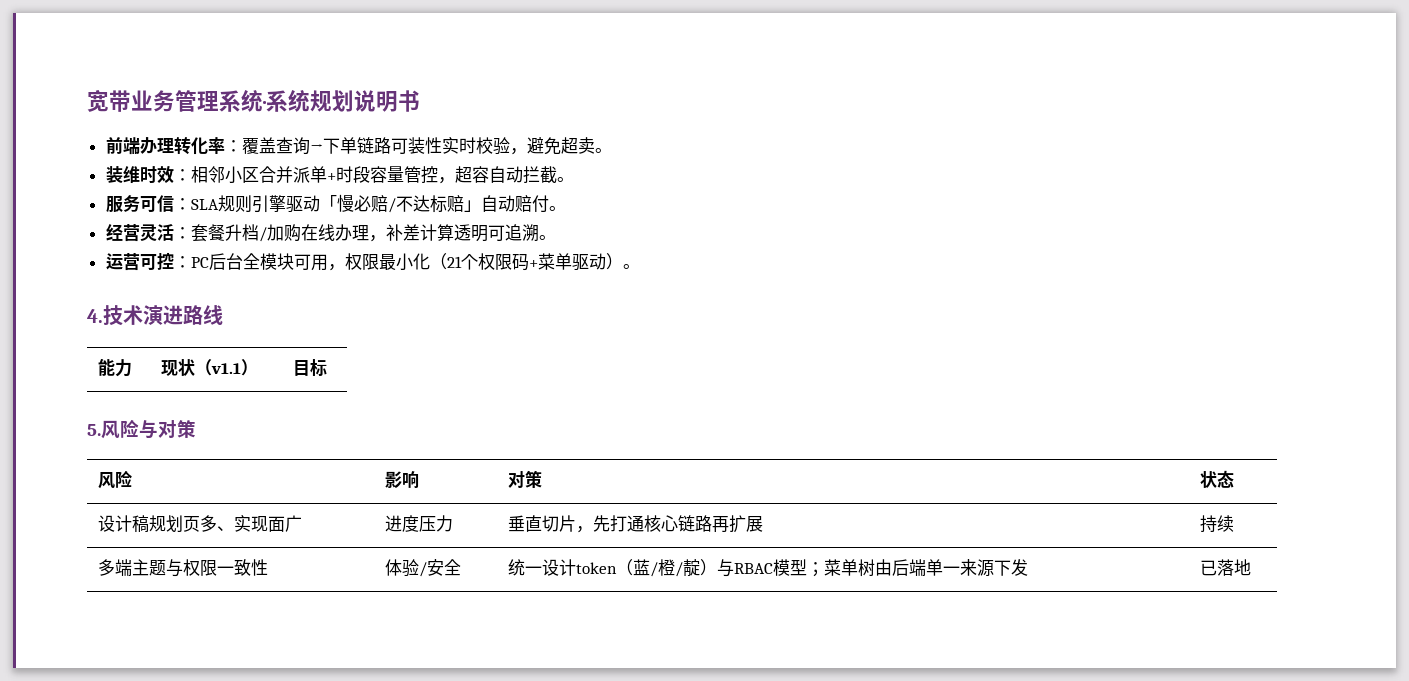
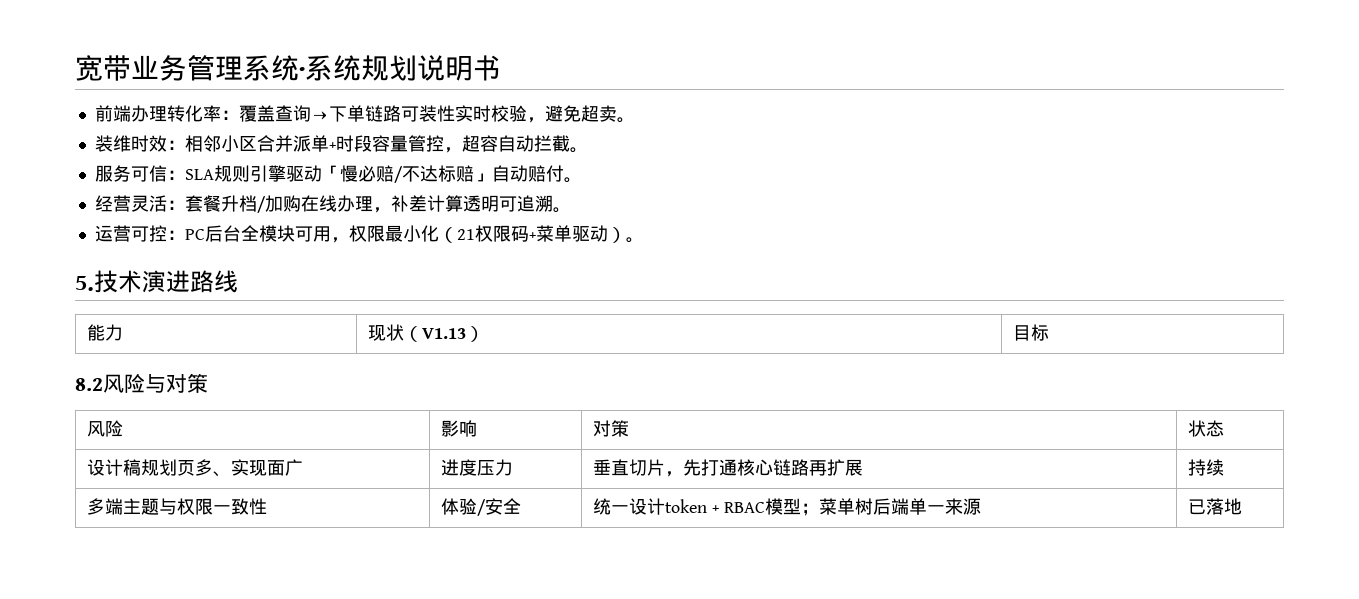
[460,254,478,270] 个 -> (475, 234) none
[87,309,103,323] 4. -> [75,276,94,291] 5.
[211,363,242,374] v1.1 -> [421,328,466,339] V1.13
[87,424,101,436] 5. -> [75,378,103,391] 8.2
[616,559,735,577] （蓝/橙/靛）与 -> [711,505,719,513] +
[875,559,893,576] 由 -> (873, 506) none
[994,559,1029,576] 下发 -> (981, 506) none

